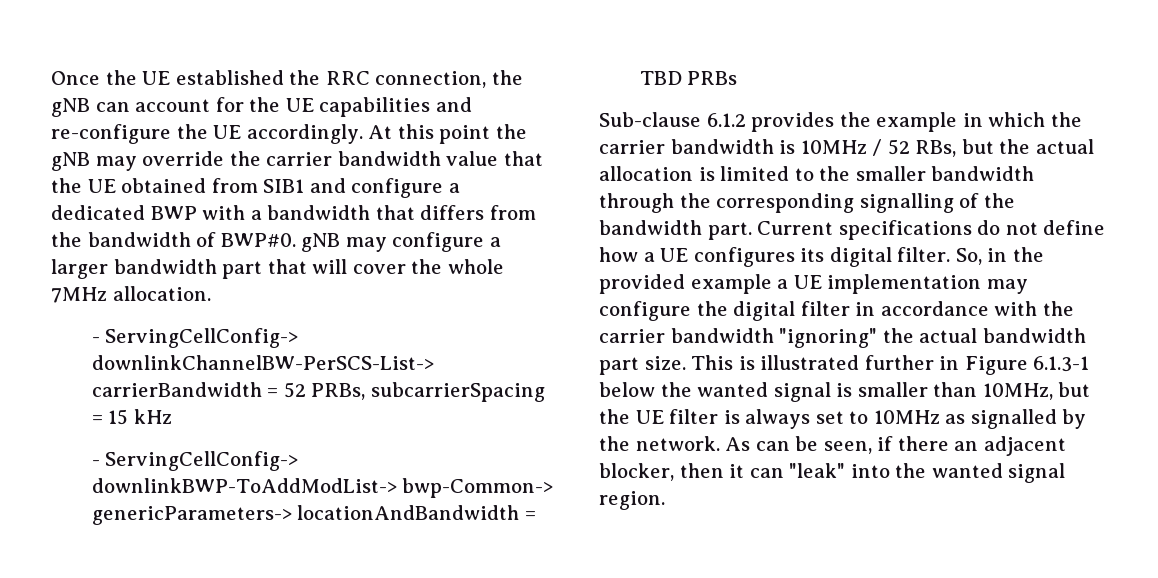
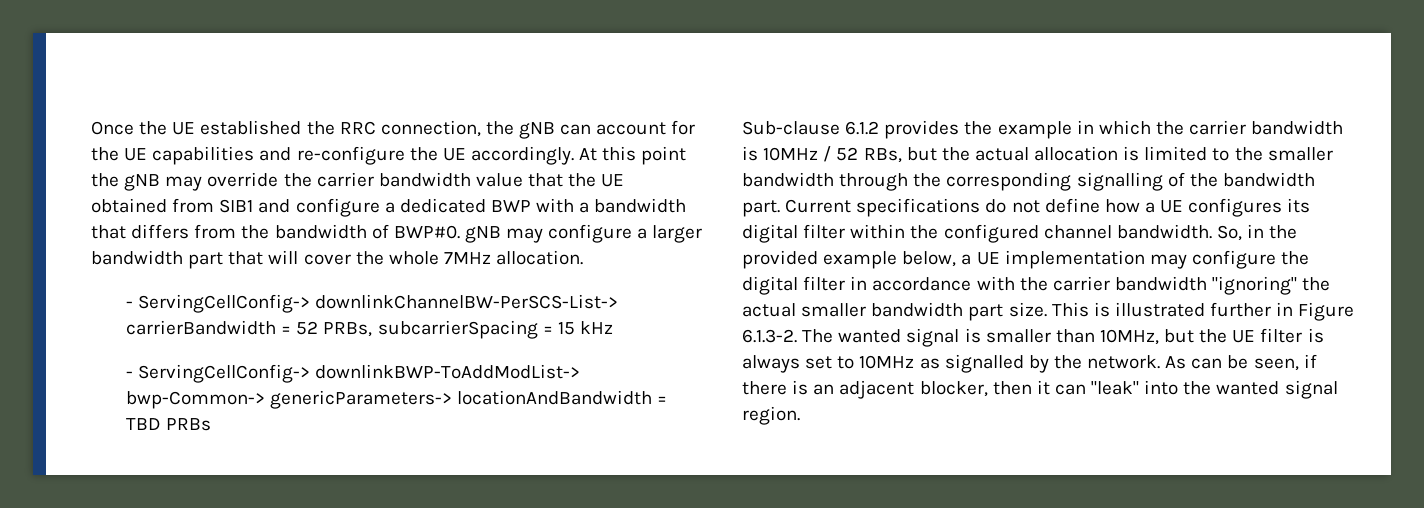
[897,247,951,262] filter. -> [803,224,1212,243] filter within the configured channel bandwidth.
(772, 284) none -> [902,251,957,267] below,
(978, 335) none -> [801,303,867,317] smaller
[1033,356,1090,372] [599,382,692,397] 6.1.3-1 below the -> [742,329,834,343] 6.1.3-2. The
(949, 443) none -> [792,380,809,395] is

